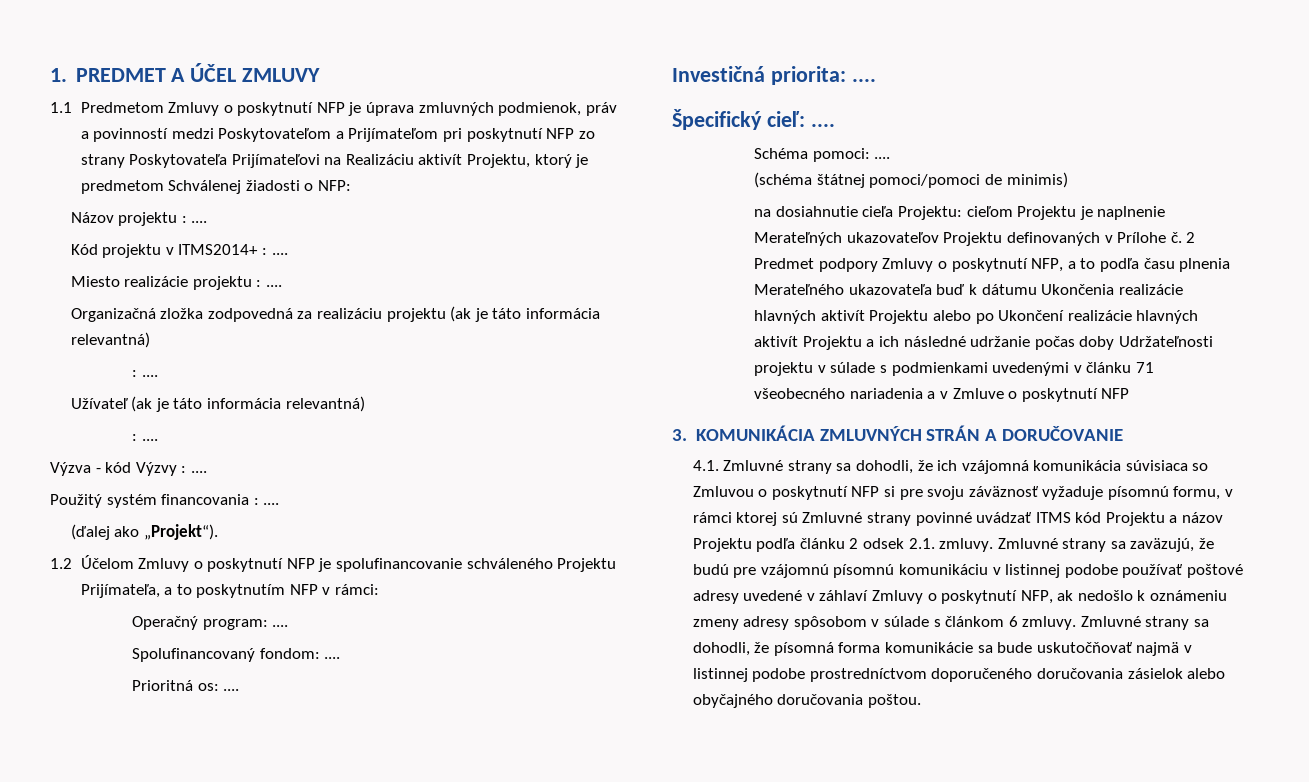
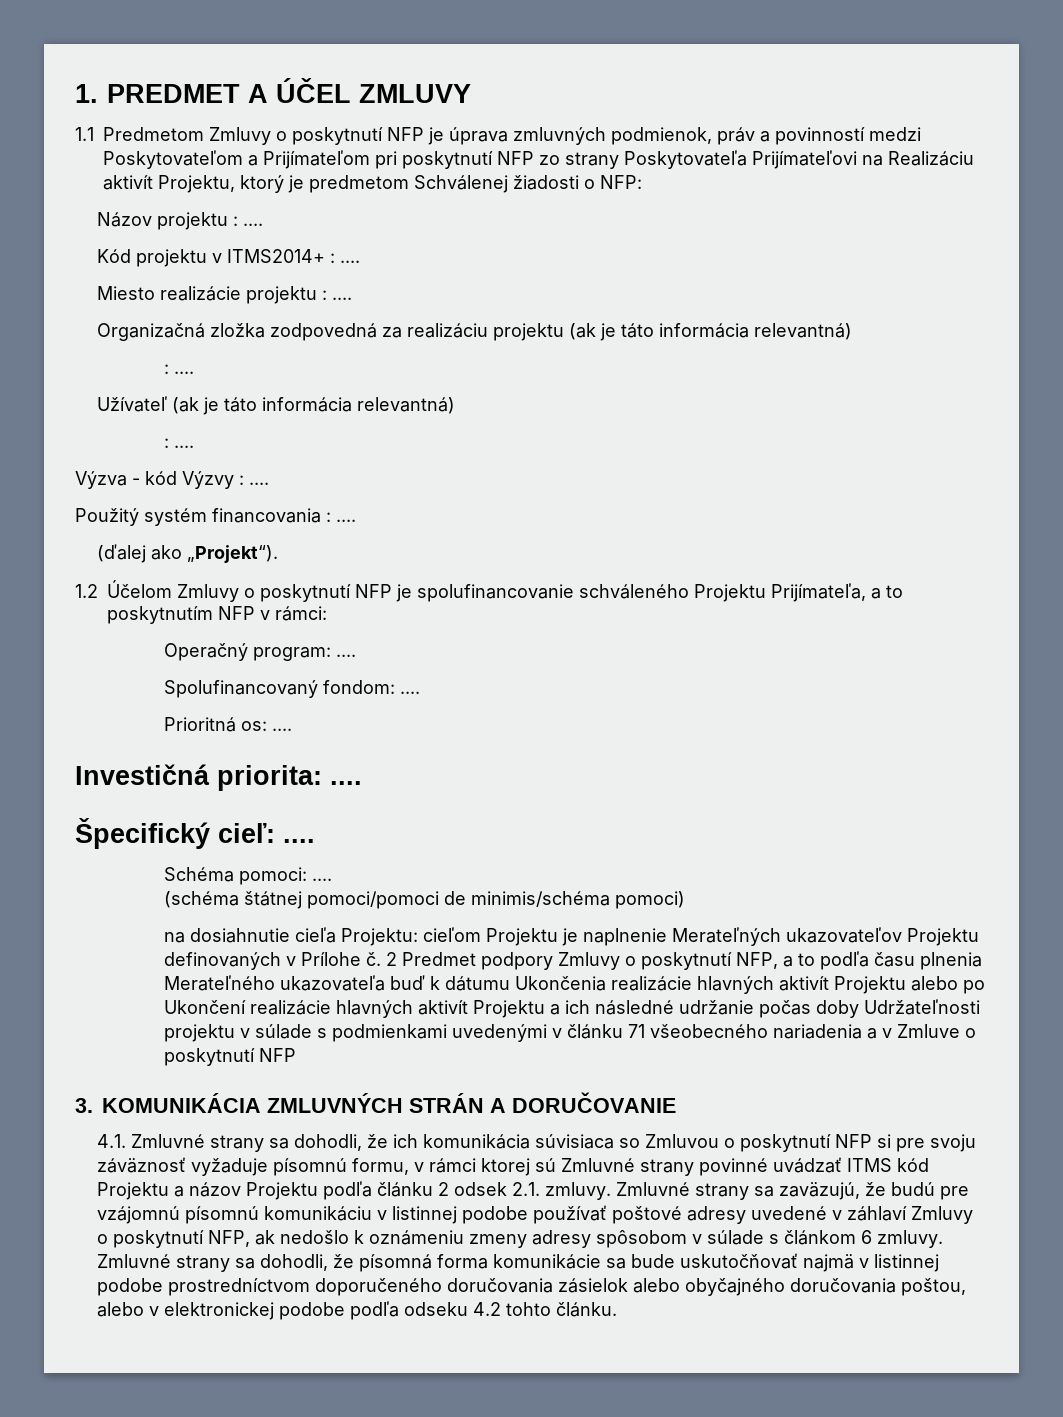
[1006,172,1068,188] minimis) -> [471,891,686,909] minimis/schéma pomoci)
[961,460,1029,474] vzájomná -> (419, 1141) none
[867,694,921,708] poštou. -> [901,1278,967,1296] [97,1301,618,1320] poštou, alebo v elektronickej podobe podľa odseku 4.2 tohto článku.

